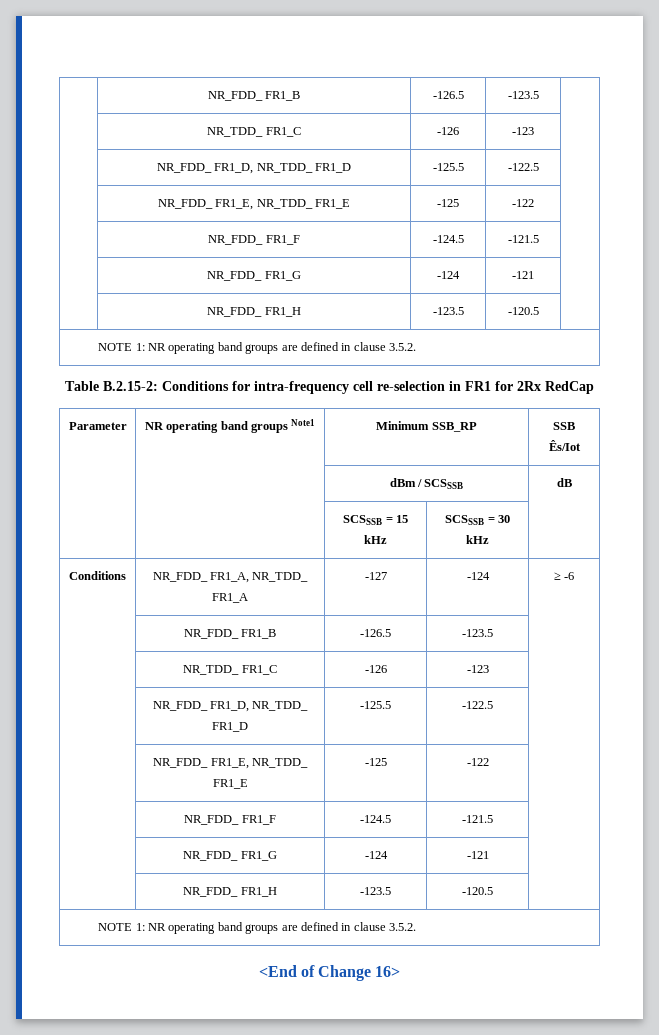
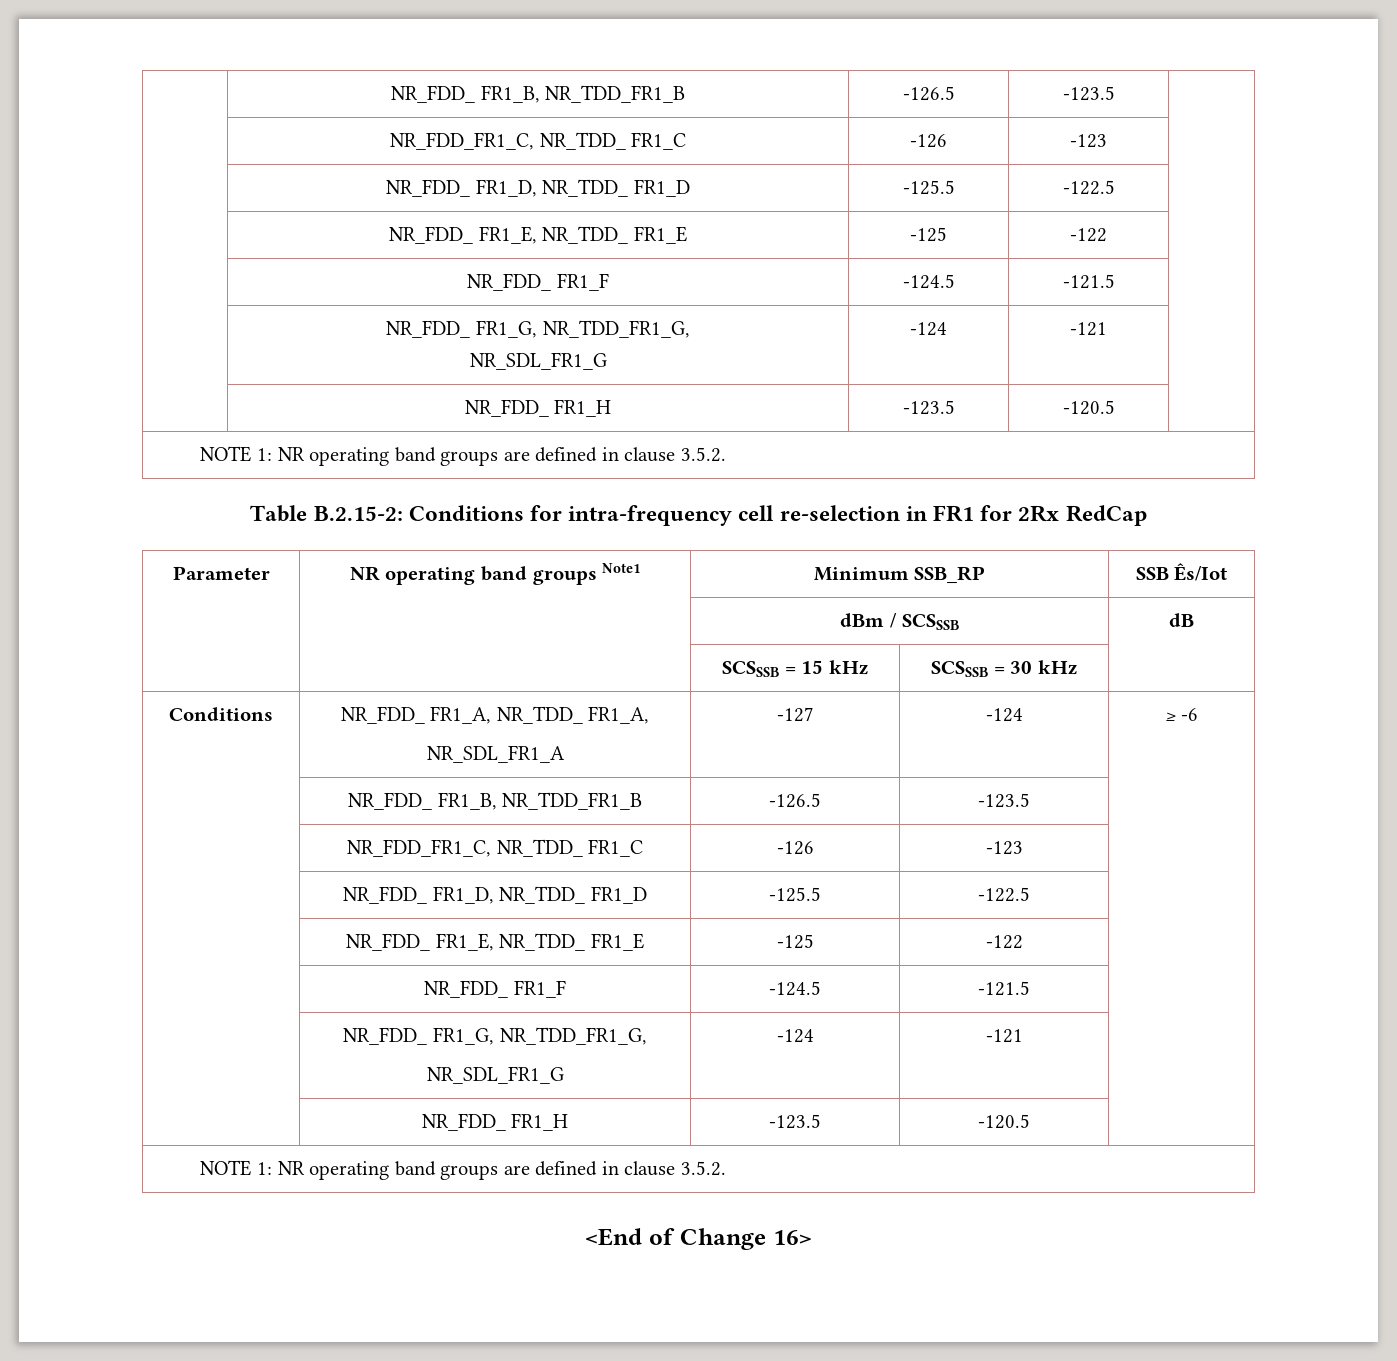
[207,91,301,101] [432,91,464,99] [507,91,539,99] | NR_FDD_ FR1_B | -126.5 | -123.5 | // | -> [390,85,686,103] [902,86,955,101] [1062,86,1115,101] [389,132,534,150] | NR_FDD_ FR1_B, NR_TDD_FR1_B | -126.5 | -123.5 | // | NR_FDD_FR1_C,
[264,271,301,281] FR1_G -> [476,320,690,338] [469,352,607,370] FR1_G, NR_TDD_FR1_G, // NR_SDL_FR1_G
[212,593,249,603] FR1_A -> [588,706,650,724] [426,745,565,763] FR1_A, // NR_SDL_FR1_A
[241,629,277,639] [360,629,391,637] [462,629,493,637] FR1_B | -126.5 | -123.5 | // | -> [437,792,643,810] [769,793,821,808] [978,793,1030,808] [346,839,491,857] FR1_B, NR_TDD_FR1_B | -126.5 | -123.5 | // | NR_FDD_FR1_C,
[240,851,277,861] FR1_G -> [433,1027,647,1045] [426,1066,564,1084] FR1_G, NR_TDD_FR1_G, // NR_SDL_FR1_G

